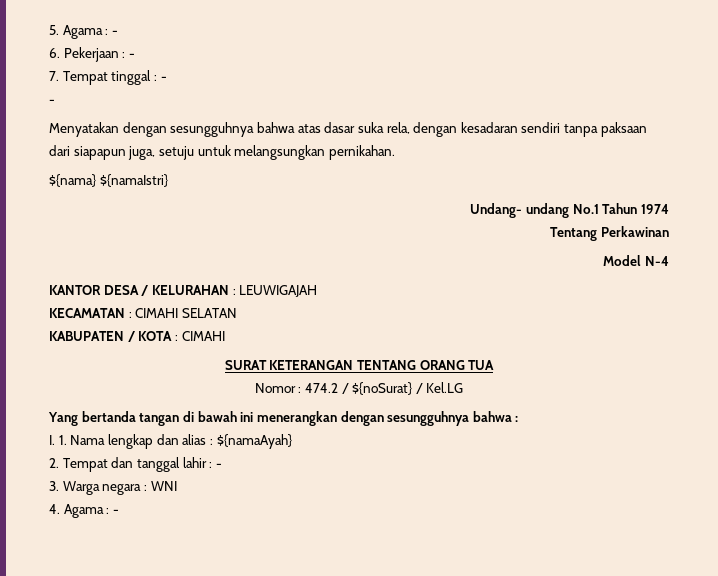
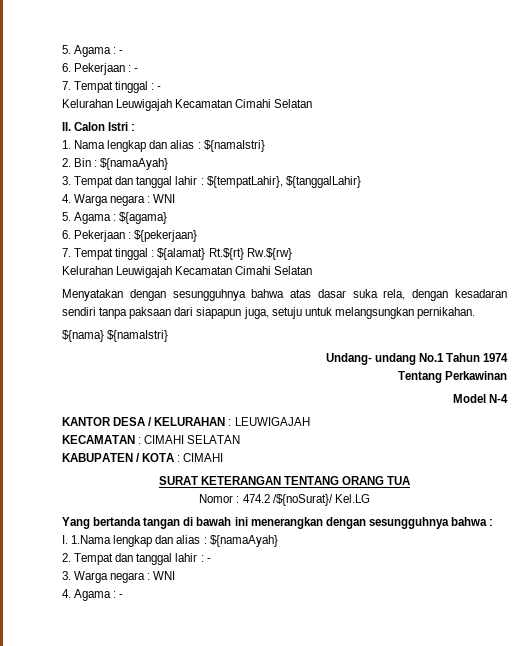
[49,99,55,104] - -> [62,99,313,111] [62,122,136,131] [62,140,265,152] [62,158,169,170] [62,176,361,188] [62,194,176,206] [62,212,168,224] [62,230,198,242] [62,248,292,260] [62,266,313,278] Kelurahan Leuwigajah Kecamatan Cimahi Selatan // II. Calon Istri : // 1. Nama lengkap dan alias : ${namaIstri} // 2. Bin : ${namaAyah} // 3. Tempat dan tanggal lahir : ${tempatLahir}, ${tanggalLahir} // 4. Warga negara : WNI // 5. Agama : ${agama} // 6. Pekerjaan : ${pekerjaan} // 7. Tempat tinggal : ${alamat} Rt.${rt} Rw.${rw} // Kelurahan Leuwigajah Kecamatan Cimahi Selatan
[341,382,423,395] / ${noSurat} / -> [272,494,333,506] /${noSurat}/
[58,435,106,445] 1. Nama -> [71,535,112,544] 1.Nama

